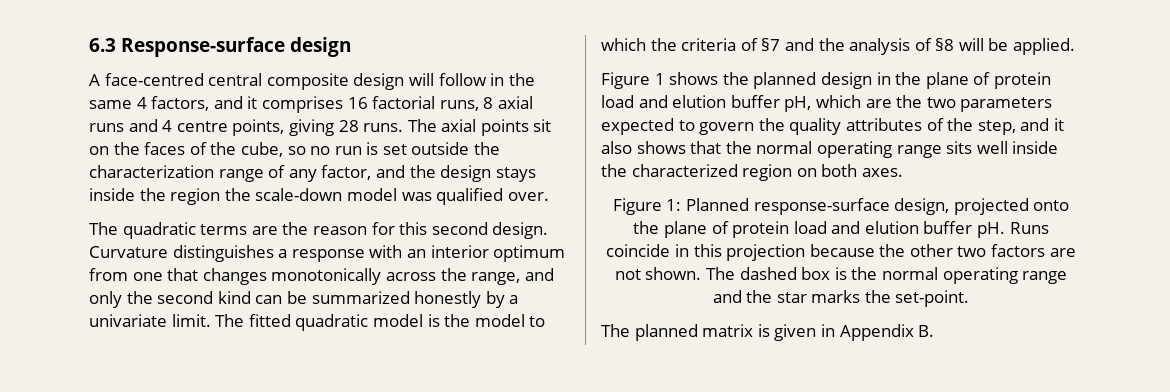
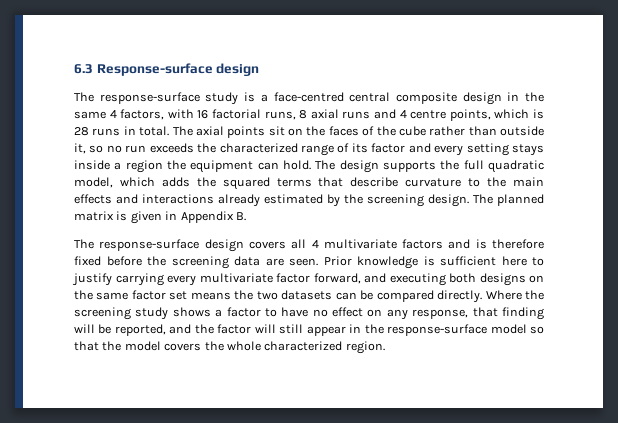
[89,74,100,86] A -> [74,92,268,105] The response-surface study is a
[408,73,487,86] will follow -> (502, 98) none
[213,96,343,113] and it comprises -> [167,109,194,119] with
[288,119,404,136] giving 28 runs. -> [494,109,545,119] [74,126,170,136] which is 28 runs in total.
[240,142,501,157] [89,165,492,182] cube, so no run is set outside the characterization range of any factor, and the design -> [398,126,544,136] [74,143,509,156] cube rather than outside it, so no run exceeds the characterized range of its factor and every setting
[139,188,166,201] the -> [114,162,122,170] a
[255,188,549,205] [89,222,549,239] [89,245,566,262] [89,268,554,285] [89,291,519,308] [89,314,546,331] [601,38,1076,55] [601,72,1051,89] [601,95,1053,112] [601,118,1064,135] [601,141,1059,158] [601,164,903,181] [612,198,1070,215] [633,221,1049,238] [606,244,1076,261] [614,267,1068,284] [712,290,970,307] scale-down model was qualified over. // The quadratic terms are the reason for this second design. Curvature distinguishes a response with an interior optimum from one that changes monotonically across the range, and only the second kind can be summarized honestly by a univariate limit. The fitted quadratic model is the model to which the criteria of §7 and the analysis of §8 will be applied. // Figure 1 shows the planned design in the plane of protein load and elution buffer pH, which are the two parameters expected to govern the quality attributes of the step, and it also shows that the normal operating range sits well inside the characterized region on both axes. // Figure 1: Planned response-surface design, projected onto the plane of protein load and elution buffer pH. Runs coincide in this projection because the other two factors are not shown. The dashed box is the normal operating range and the star marks the set-point. // -> [190,160,544,173] [74,177,545,190] [74,194,469,207] equipment can hold. The design supports the full quadratic model, which adds the squared terms that describe curvature to the main effects and interactions already estimated by the screening design.
(935, 331) none -> [74,239,545,252] [74,256,544,269] [72,273,544,286] [74,290,544,303] [74,307,544,320] [74,324,544,336] [74,341,385,354] // The response-surface design covers all 4 multivariate factors and is therefore fixed before the screening data are seen. Prior knowledge is sufficient here to justify carrying every multivariate factor forward, and executing both designs on the same factor set means the two datasets can be compared directly. Where the screening study shows a factor to have no effect on any response, that finding will be reported, and the factor will still appear in the response-surface model so that the model covers the whole characterized region.

